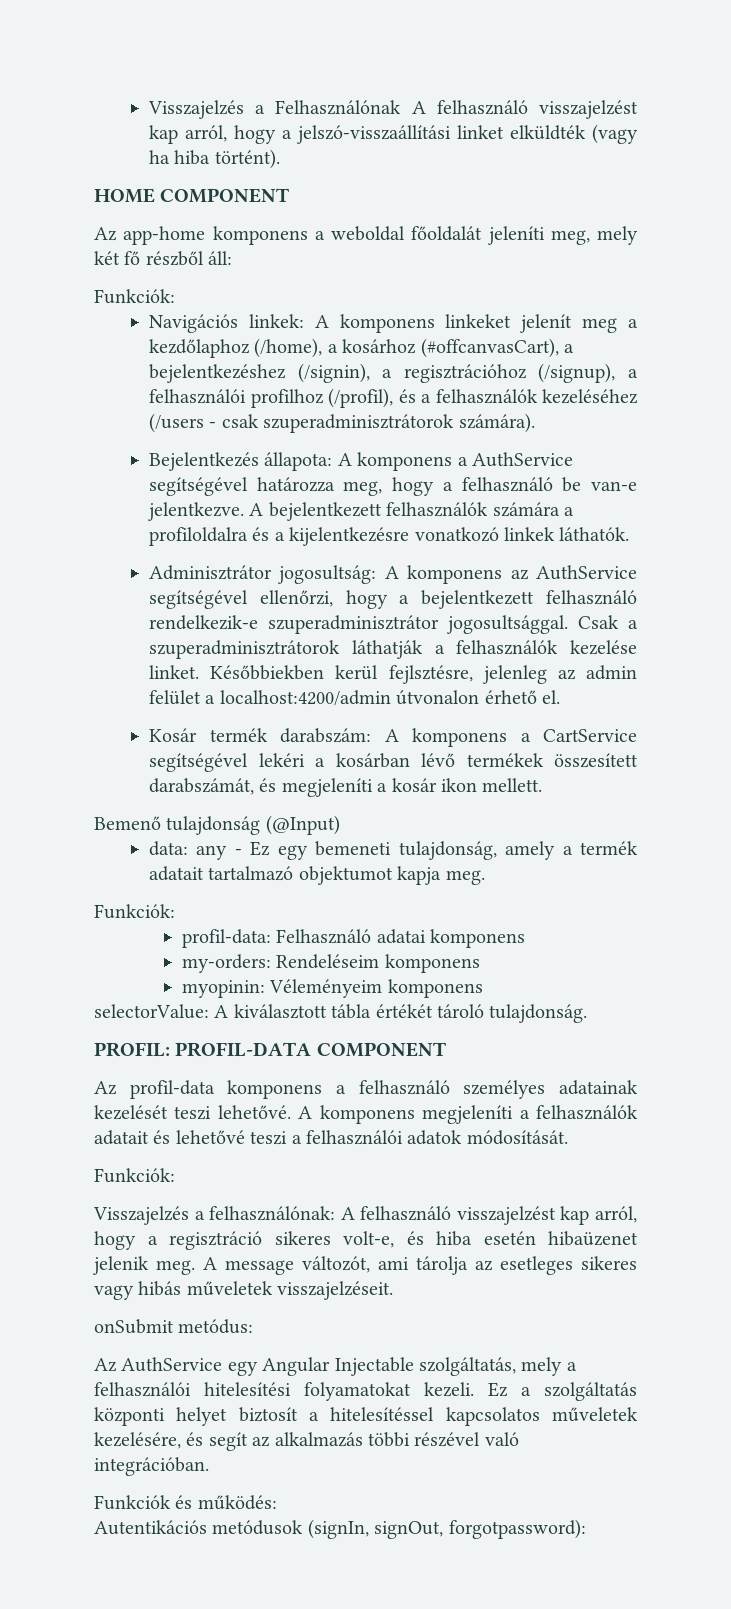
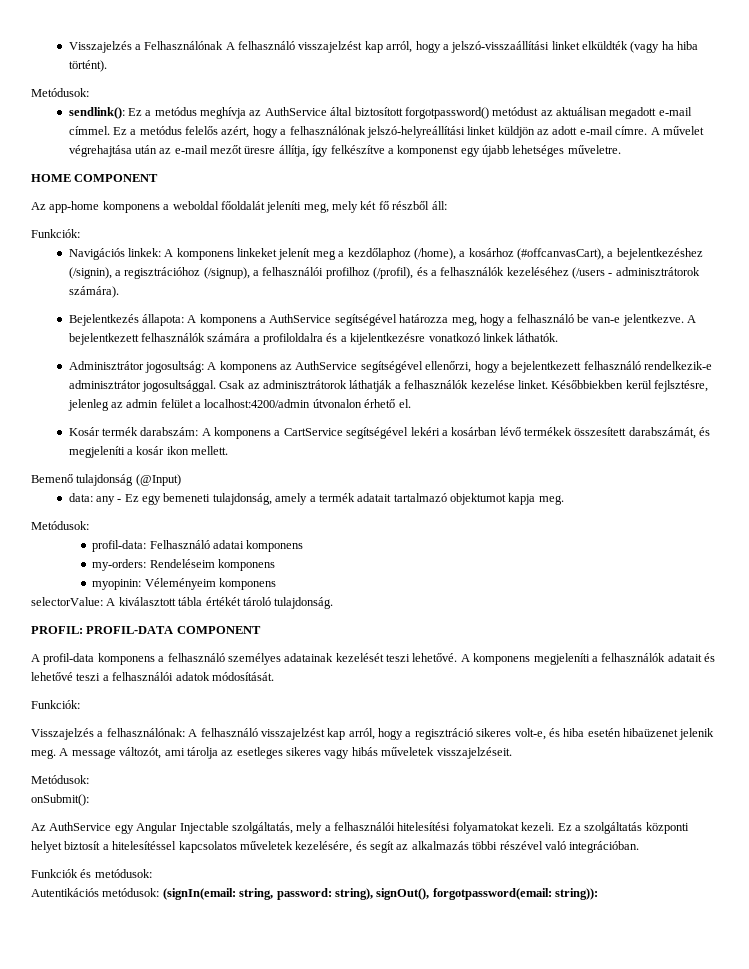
(280, 159) none -> [31,88,89,97] [68,107,692,119] [68,126,704,138] [68,145,621,157] // Metódusok: // sendlink(): Ez a metódus meghívja az AuthService által biztosított forgotpassword() metódust az aktuálisan megadott e-mail címmel. Ez a metódus felelős azért, hogy a felhasználónak jelszó-helyreállítási linket küldjön az adott e-mail címre. A művelet végrehajtása után az e-mail mezőt üresre állítja, így felkészítve a komponenst egy újabb lehetséges műveletre.
[221,414,455,433] csak szuperadminisztrátorok -> [615,267,700,276] adminisztrátorok
[268,615,440,634] szuperadminisztrátor -> [68,380,141,389] adminisztrátor
[628,620,638,629] [149,640,341,659] a szuperadminisztrátorok -> [247,380,348,389] az adminisztrátorok
[94,904,175,919] Funkciók: -> [31,521,89,530] Metódusok:
[94,1081,117,1095] Az -> [31,654,40,662] A
[94,1319,254,1334] onSubmit metódus: -> [31,775,89,784] [31,794,89,806] Metódusok: // onSubmit():
[197,1495,277,1510] működés: -> [94,869,152,878] metódusok:
[212,1519,586,1539] metódusok (signIn, signOut, forgotpassword): -> [102,888,598,900] metódusok: (signIn(email: string, password: string), signOut(), forgotpassword(email: string)):

